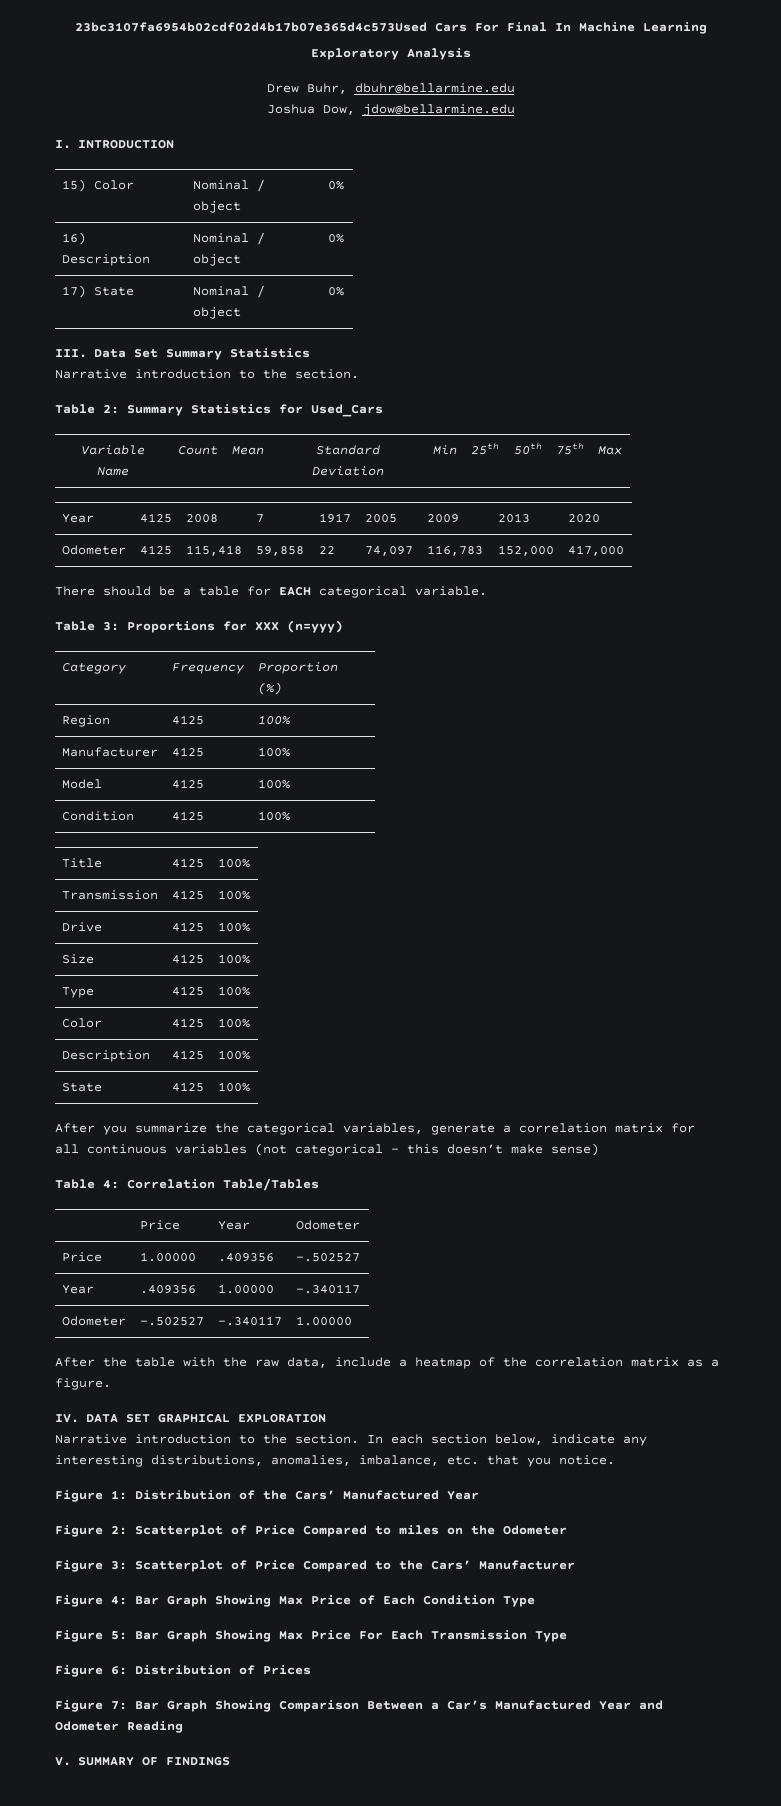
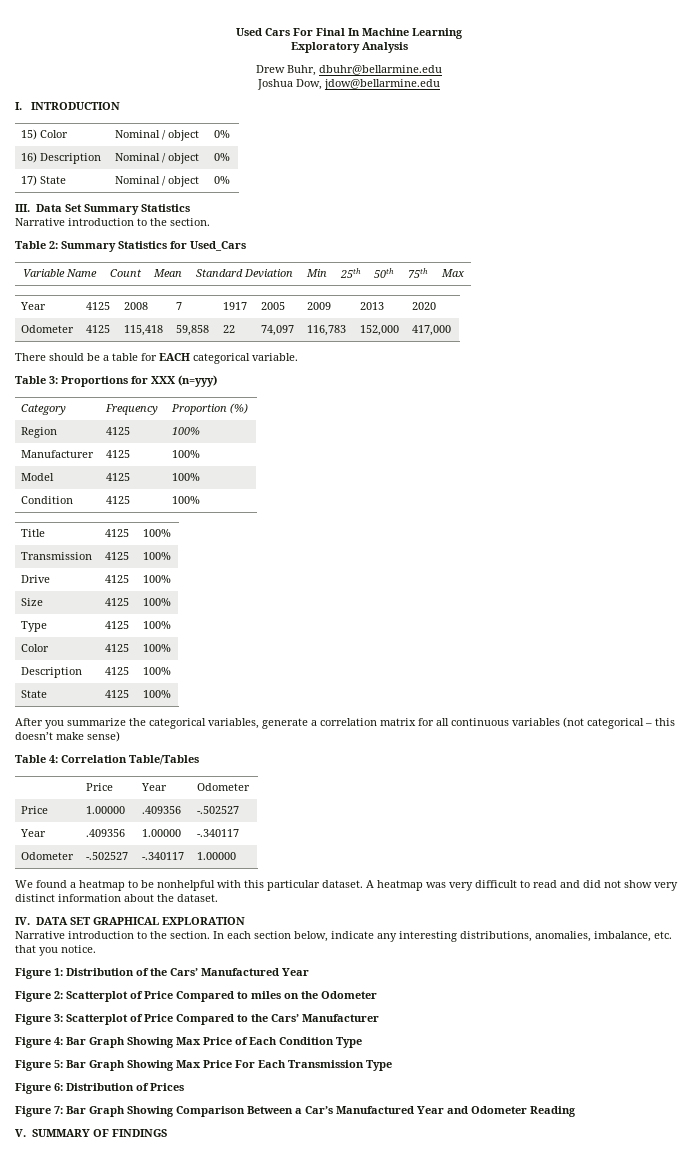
[74,22,427,32] 23bc3107fa6954b02cdf02d4b17b07e365d4c573Used -> [236,28,262,36] Used
[55,1357,719,1369] [55,1378,111,1390] After the table with the raw data, include a heatmap of the correlation matrix as a figure. -> [15,880,678,891] [15,894,218,902] We found a heatmap to be nonhelpful with this particular dataset. A heatmap was very difficult to read and did not show very distinct information about the dataset.

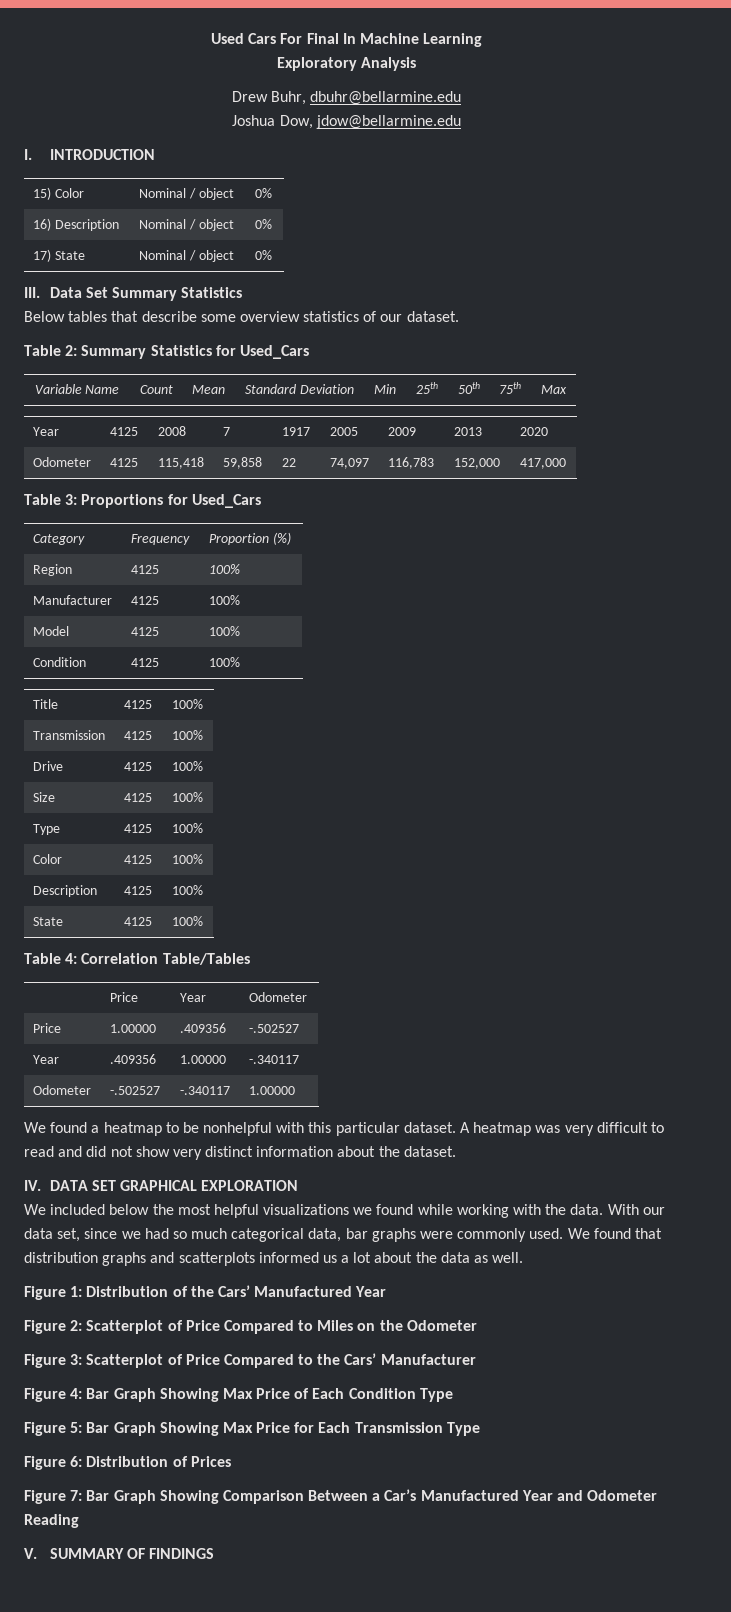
[15,218,210,226] Narrative introduction to the section. -> [24,311,459,322] Below tables that describe some overview statistics of our dataset.
[15,353,298,364] // There should be a table for EACH categorical variable. -> (567, 463) none
[151,375,217,387] XXX (n=yyy) -> [191,494,261,508] Used_Cars
[15,717,675,729] [15,731,120,742] // After you summarize the categorical variables, generate a correlation matrix for all continuous variables (not categorical – this doesn’t make sense) -> (204, 921) none
[15,931,672,942] [15,945,96,956] Narrative introduction to the section. In each section below, indicate any interesting distributions, anomalies, imbalance, etc. that you notice. -> [24,1204,665,1218] [24,1228,662,1242] [24,1252,524,1266] We included below the most helpful visualizations we found while working with the data. With our data set, since we had so much categorical data, bar graphs were commonly used. We found that distribution graphs and scatterplots informed us a lot about the data as well.
[251,991,281,999] miles -> [317,1320,354,1331] Miles
[235,1060,255,1068] For -> [294,1422,315,1433] for

